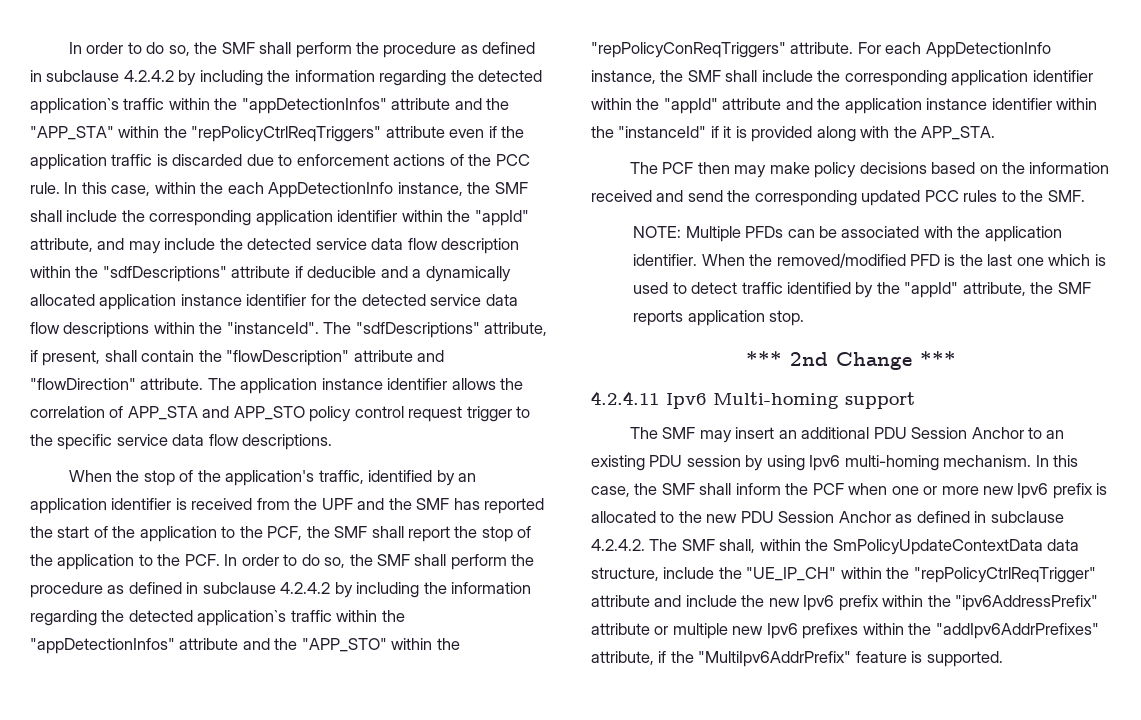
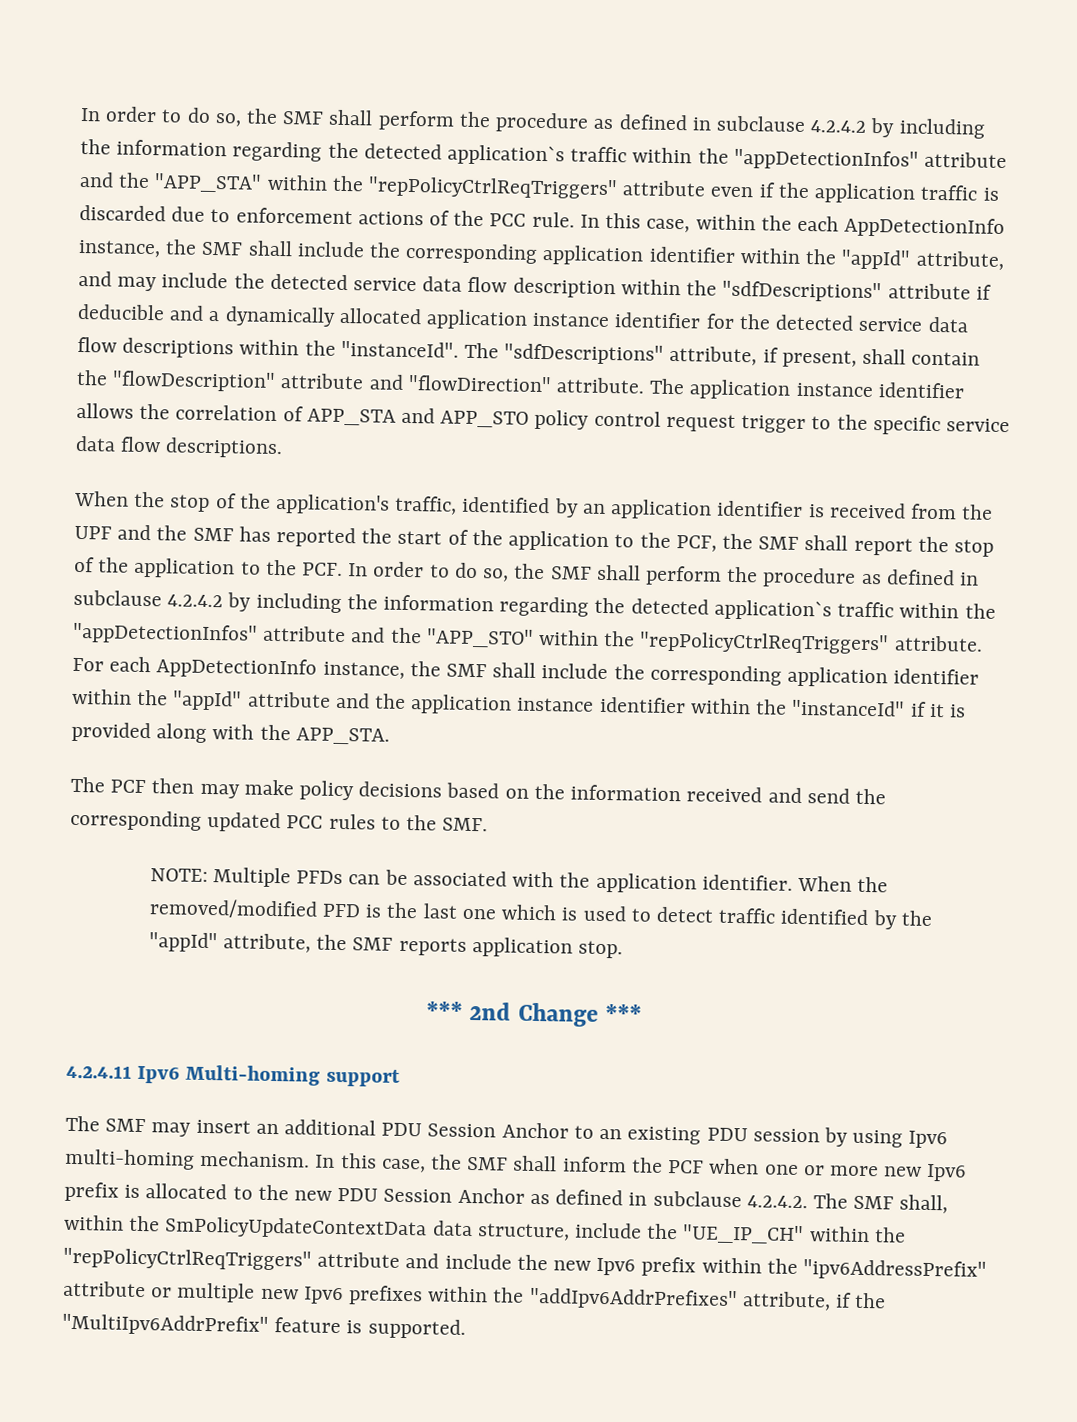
[591,42,786,58] "repPolicyConReqTriggers" -> [639,631,890,655] "repPolicyCtrlReqTriggers"
[913,567,1096,583] "repPolicyCtrlReqTrigger" -> [63,1247,312,1271] "repPolicyCtrlReqTriggers"

